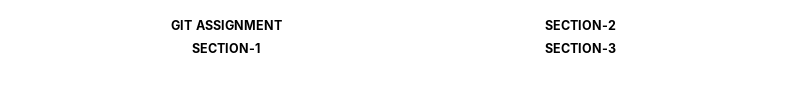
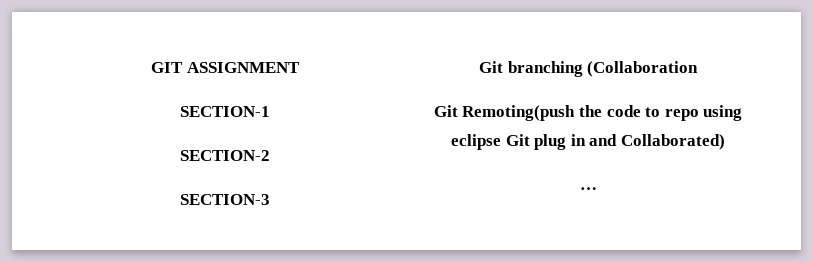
(616, 48) none -> [478,61,699,77] [433,105,743,121] [451,134,725,150] [579,187,597,190] // Git branching (Collaboration // Git Remoting(push the code to repo using eclipse Git plug in and Collaborated) // …

